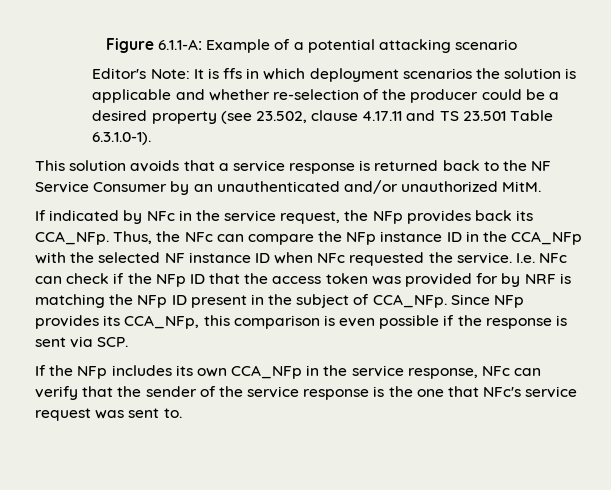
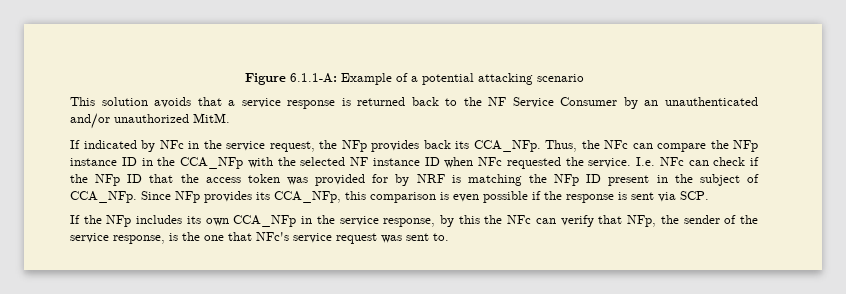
[92,68,577,82] [92,89,560,103] [92,110,554,124] [92,132,152,145] // Editor's Note: It is ffs in which deployment scenarios the solution is applicable and whether re-selection of the producer could be a desired property (see 23.502, clause 4.17.11 and TS 23.501 Table 6.3.1.0-1). -> (584, 78) none
(478, 373) none -> [440,215,503,227] by this the
(114, 391) none -> [627,215,657,227] NFp,
[303,389,370,400] response -> [113,235,165,244] response,

